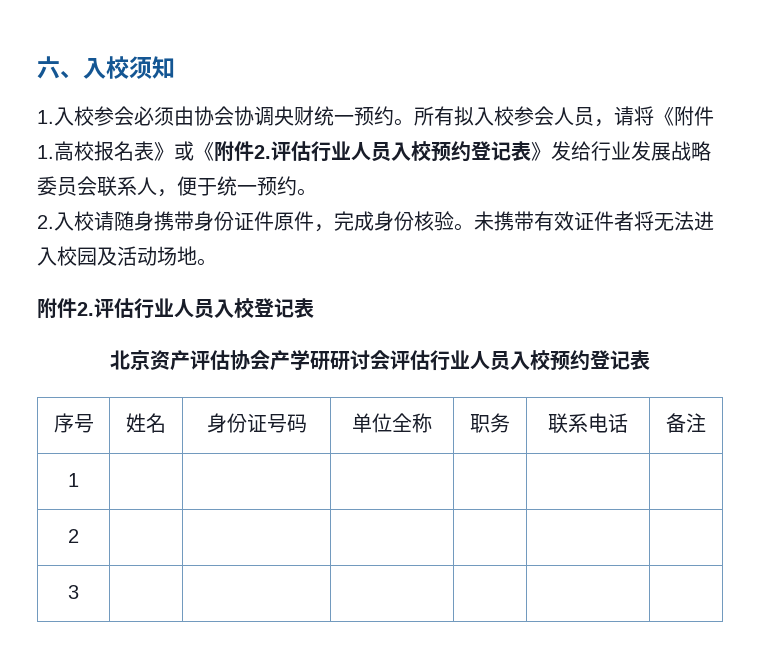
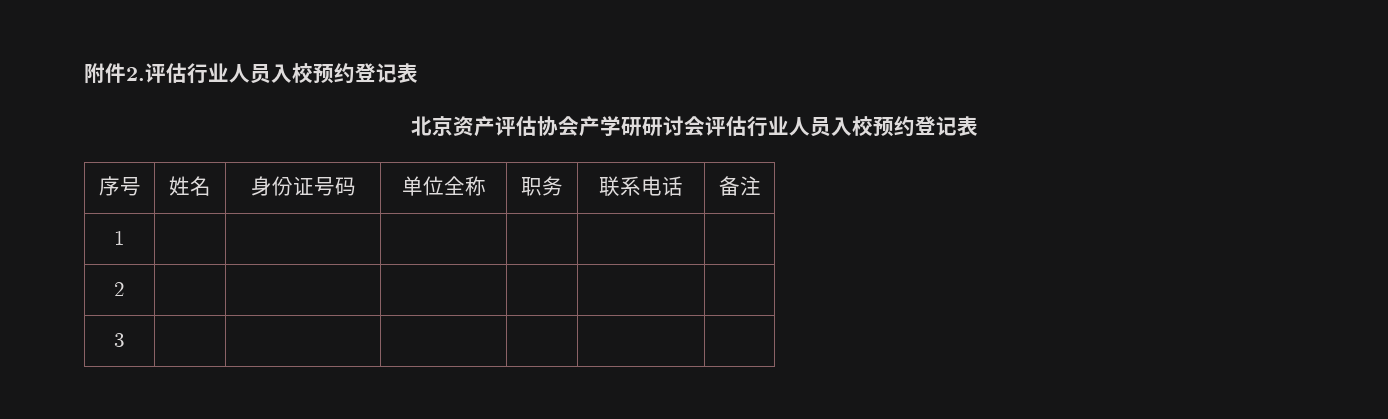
[37,56,175,79] [37,106,714,127] [37,141,214,161] 六、入校须知 // 1.入校参会必须由协会协调央财统一预约。所有拟入校参会人员，请将《附件1.高校报名表》或《 -> (84, 73) none
[531,141,711,161] [37,176,317,197] [37,211,714,232] [37,246,217,266] [37,298,314,319] 》发给行业发展战略委员会联系人，便于统一预约。 // 2.入校请随身携带身份证件原件，完成身份核验。未携带有效证件者将无法进入校园及活动场地。 // 附件2.评估行业人员入校登记表 -> (418, 73) none

